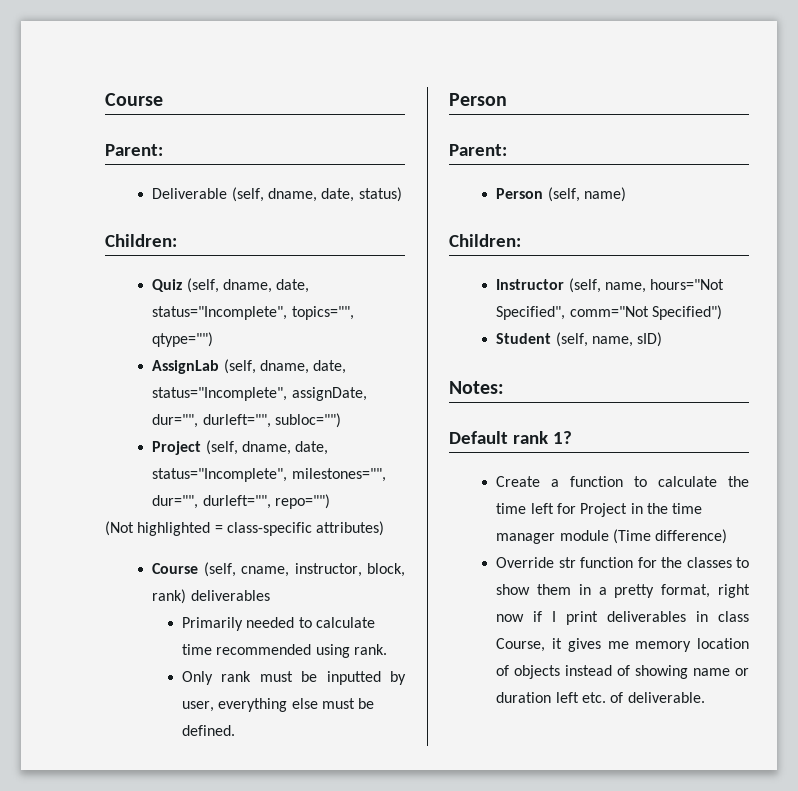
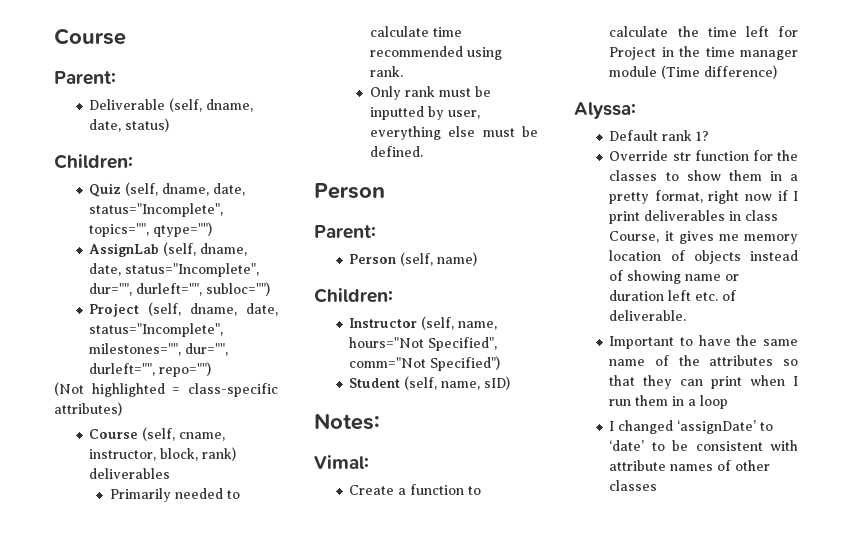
[291,387,367,401] assignDate, -> (260, 270) none
[449,431,572,444] Default rank 1? -> [314,455,369,469] Vimal:
(728, 536) none -> [574,102,636,119] [609,130,710,141] // Alyssa: // Default rank 1?
(705, 697) none -> [609,335,798,349] [609,355,798,366] [609,375,798,389] [609,395,729,409] [609,420,774,434] [609,440,798,451] [609,460,771,471] [609,480,658,491] // Important to have the same name of the attributes so that they can print when I run them in a loop // I changed ‘assignDate’ to ‘date’ to be consistent with attribute names of other classes

